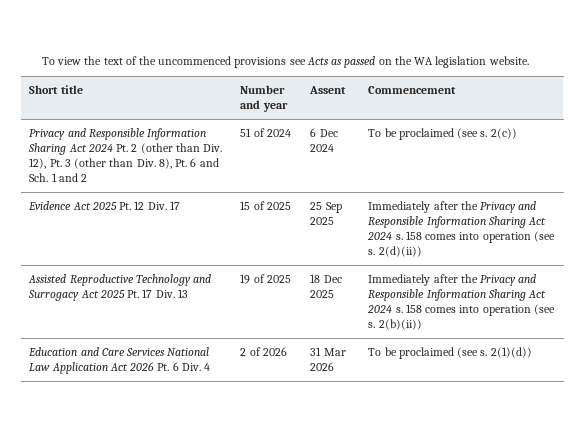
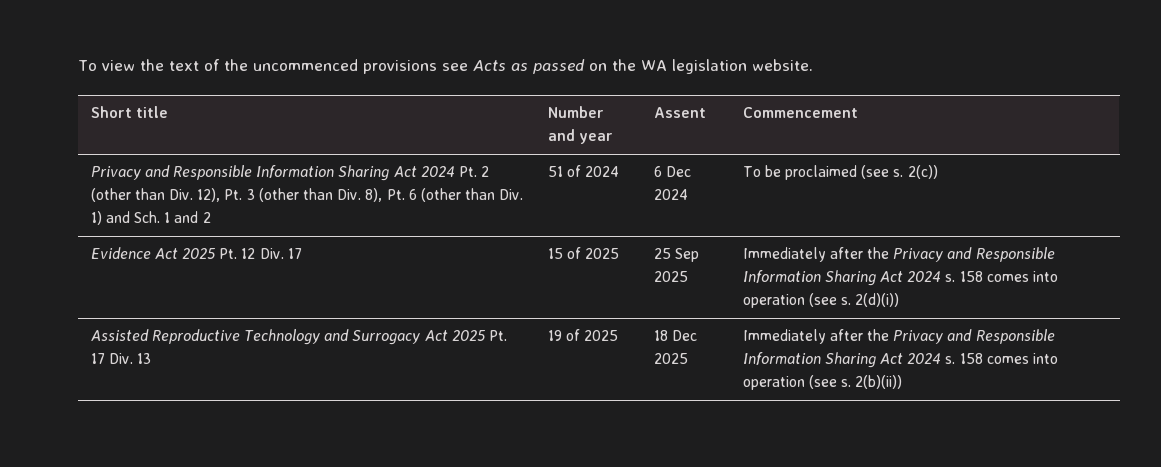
(197, 162) none -> [420,188,524,202] [90,211,102,225] (other than Div. 1)
[378,246,422,257] 2(d)(ii)) -> [855,293,900,307] 2(d)(i))
[28,347,210,356] [29,362,211,374] [240,347,287,356] [310,347,346,356] [310,362,335,371] [368,347,532,359] // Education and Care Services National Law Application Act 2026 Pt. 6 Div. 4 | 2 of 2026 | 31 Mar 2026 | To be proclaimed (see s. 2(1)(d)) -> (903, 382) none

